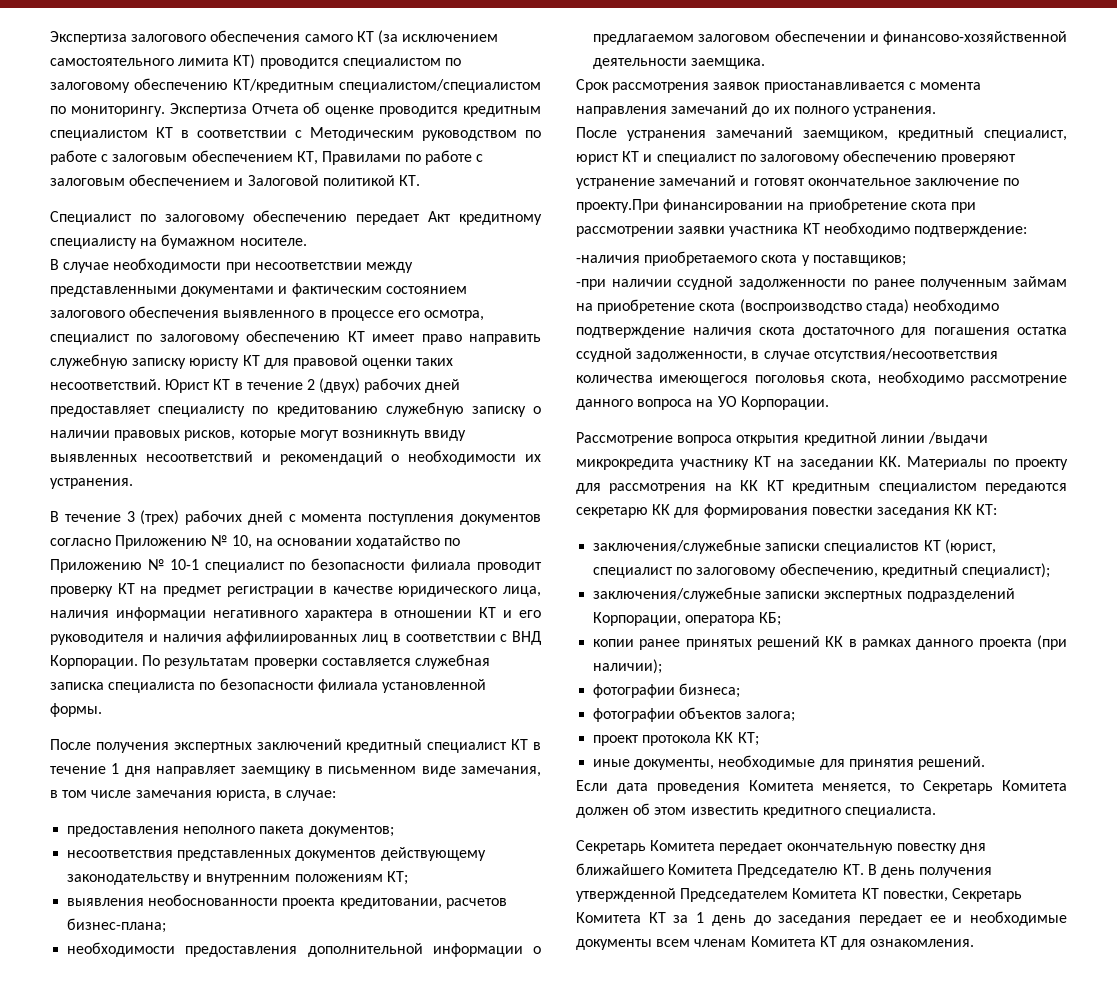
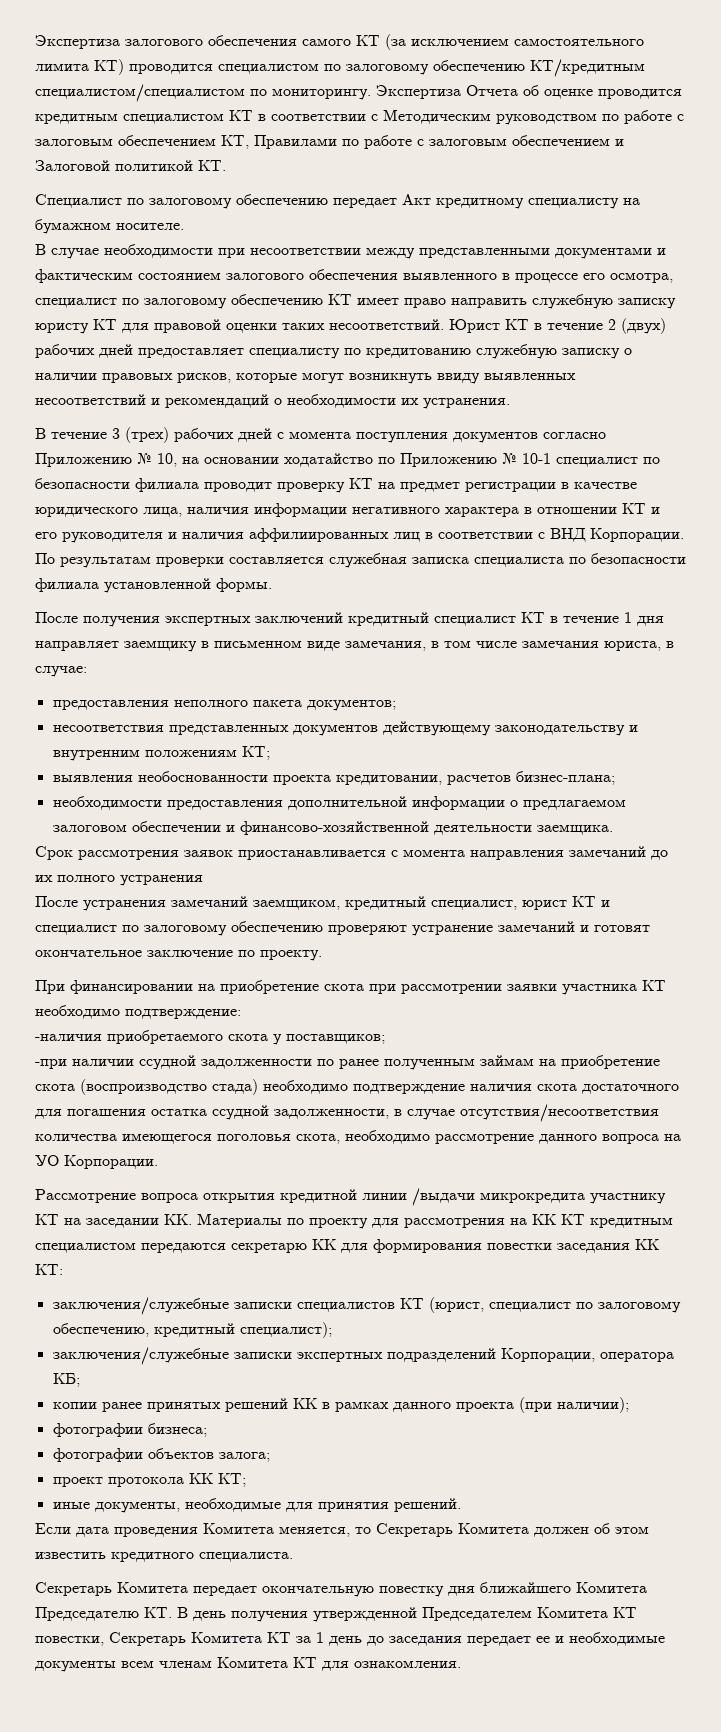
[852,106,936,117] устранения. -> [120,875,203,886] устранения
[576,199,659,213] проекту.При -> [260,950,322,961] [35,980,65,994] проекту. // При

